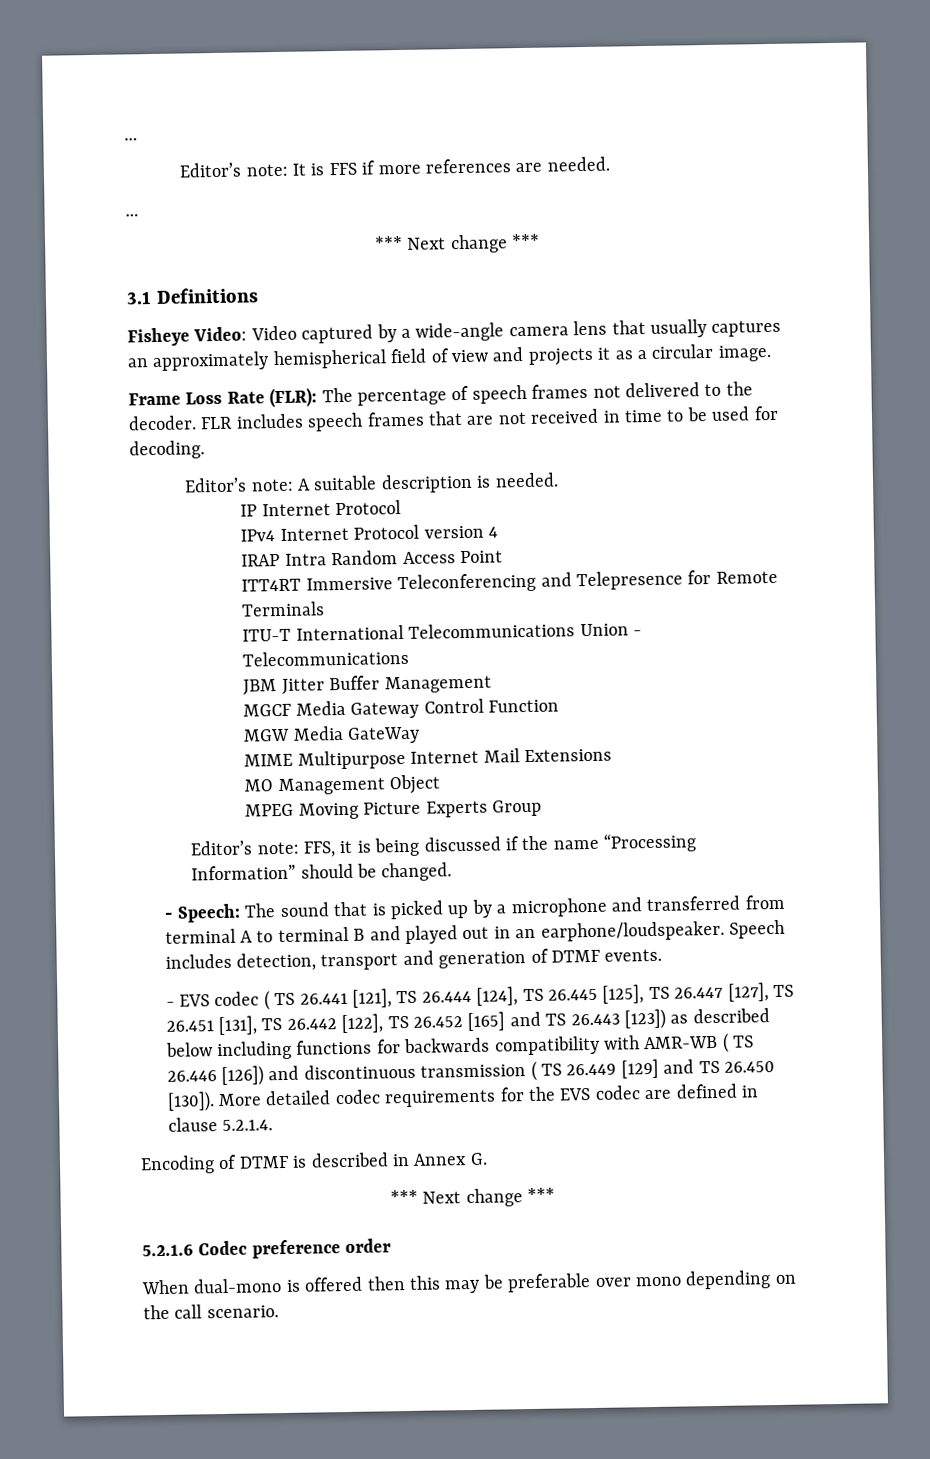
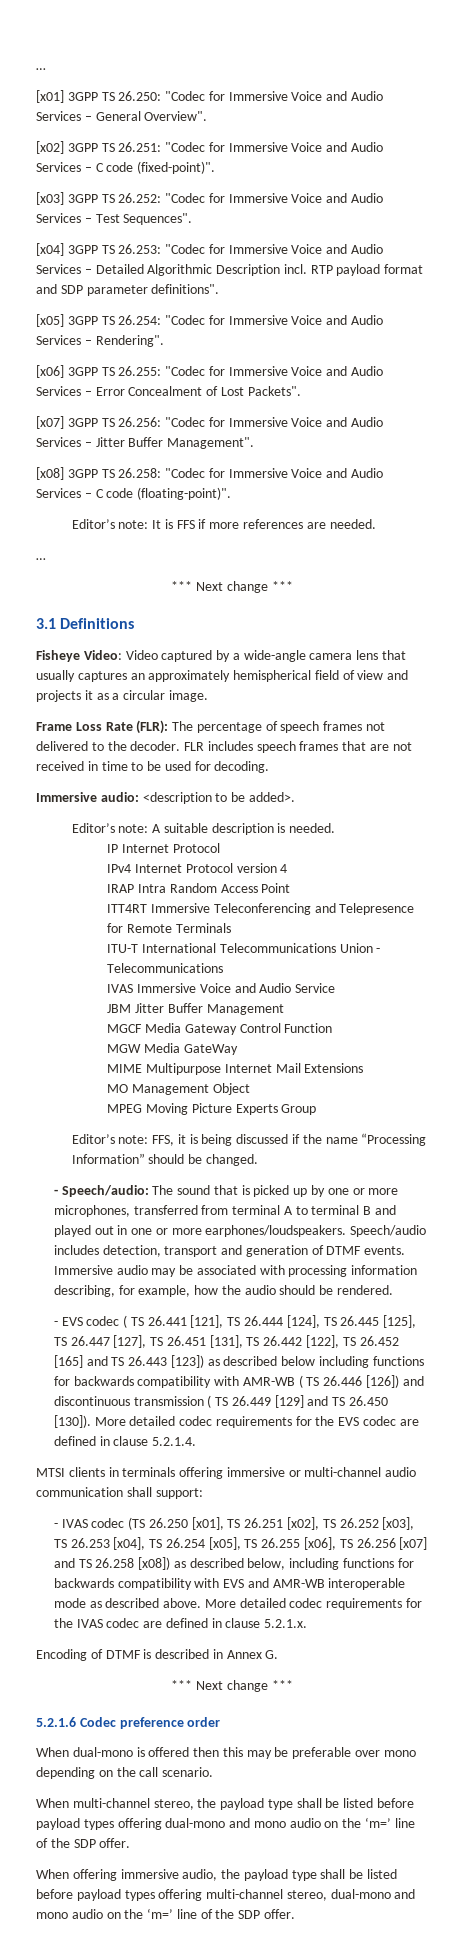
[124,137,138,141] … -> [36,68,46,70] [36,90,384,103] [36,111,208,121] [36,141,384,154] [36,161,216,174] [36,192,384,205] [36,213,193,225] [36,243,384,256] [36,264,424,276] [36,284,220,296] [36,314,384,327] [36,335,164,347] [36,365,384,378] [36,386,301,396] [36,416,384,429] [36,437,255,449] [36,467,384,480] [36,487,232,500] … // [x01] 3GPP TS 26.250: "Codec for Immersive Voice and Audio Services – General Overview". // [x02] 3GPP TS 26.251: "Codec for Immersive Voice and Audio Services – C code (fixed-point)". // [x03] 3GPP TS 26.252: "Codec for Immersive Voice and Audio Services – Test Sequences". // [x04] 3GPP TS 26.253: "Codec for Immersive Voice and Audio Services – Detailed Algorithmic Description incl. RTP payload format and SDP parameter definitions". // [x05] 3GPP TS 26.254: "Codec for Immersive Voice and Audio Services – Rendering". // [x06] 3GPP TS 26.255: "Codec for Immersive Voice and Audio Services – Error Concealment of Lost Packets". // [x07] 3GPP TS 26.256: "Codec for Immersive Voice and Audio Services – Jitter Buffer Management". // [x08] 3GPP TS 26.258: "Codec for Immersive Voice and Audio Services – C code (floating-point)".
(205, 450) none -> [36,792,295,804] // Immersive audio: <description to be added>.
(410, 658) none -> [107,983,336,993] // IVAS Immersive Voice and Audio Service
[177,903,242,923] Speech: -> [61,1185,149,1197] Speech/audio:
[496,897,643,918] a microphone and -> [327,1188,399,1195] [53,1205,130,1217] one or more microphones,
[515,919,786,942] an earphone/loudspeaker. Speech -> [131,1225,427,1237] one or more earphones/loudspeakers. Speech/audio
(663, 955) none -> [53,1265,418,1277] [53,1285,394,1297] Immersive audio may be associated with processing information describing, for example, how the audio should be rendered.
(274, 1125) none -> [36,1467,417,1479] [36,1487,203,1499] [53,1517,415,1530] [53,1537,428,1550] [53,1557,414,1570] [53,1578,406,1590] [53,1598,423,1610] [53,1618,308,1628] // MTSI clients in terminals offering immersive or multi-channel audio communication shall support: // - IVAS codec (TS 26.250 [x01], TS 26.251 [x02], TS 26.252 [x03], TS 26.253 [x04], TS 26.254 [x05], TS 26.255 [x06], TS 26.256 [x07] and TS 26.258 [x08]) as described below, including functions for backwards compatibility with EVS and AMR-WB interoperable mode as described above. More detailed codec requirements for the IVAS codec are defined in clause 5.2.1.x.
(279, 1312) none -> [36,1798,415,1810] [36,1817,415,1830] [36,1838,131,1848] [36,1869,398,1881] [36,1889,416,1901] [36,1908,296,1919] // When multi-channel stereo, the payload type shall be listed before payload types offering dual-mono and mono audio on the ‘m=’ line of the SDP offer. // When offering immersive audio, the payload type shall be listed before payload types offering multi-channel stereo, dual-mono and mono audio on the ‘m=’ line of the SDP offer.

